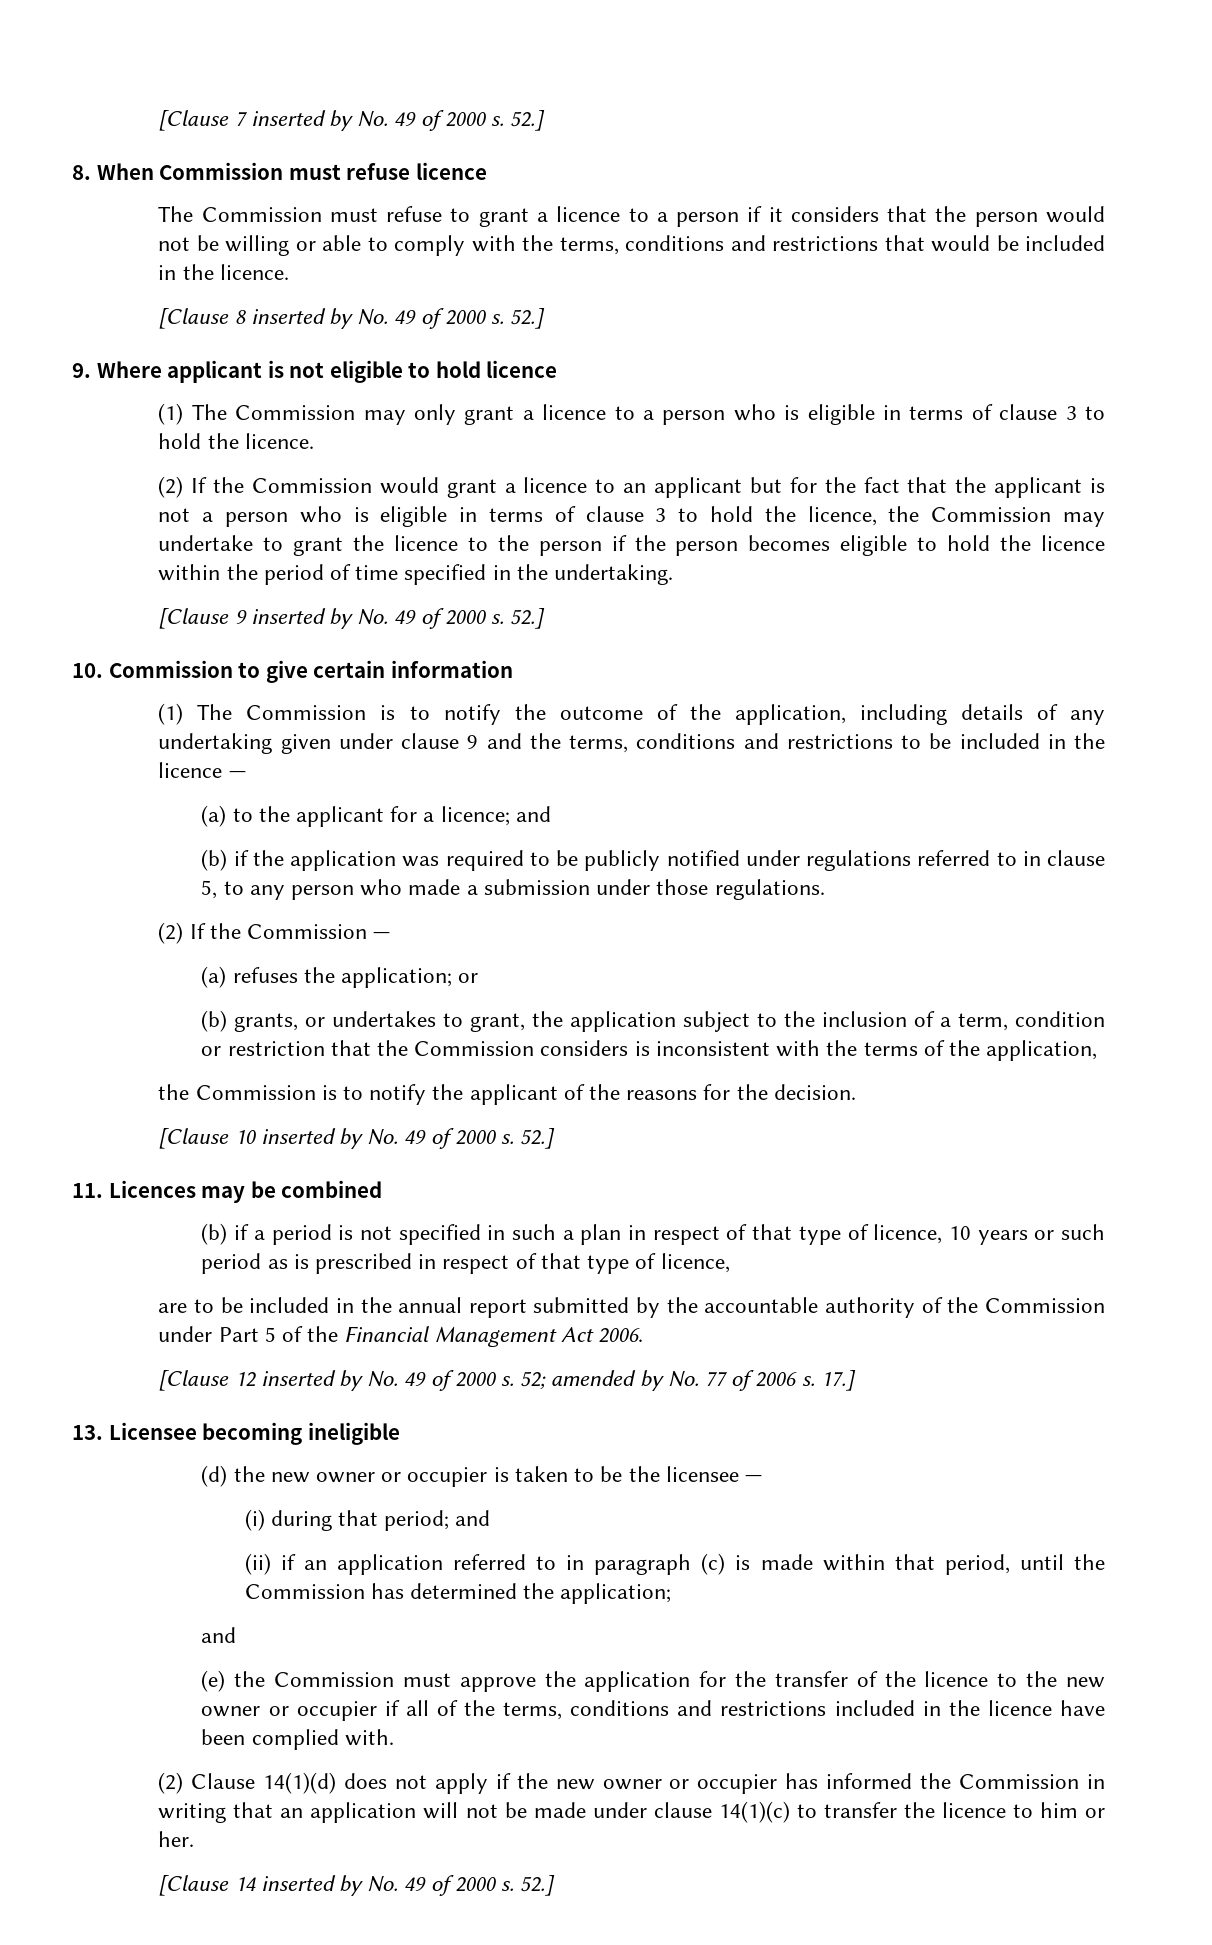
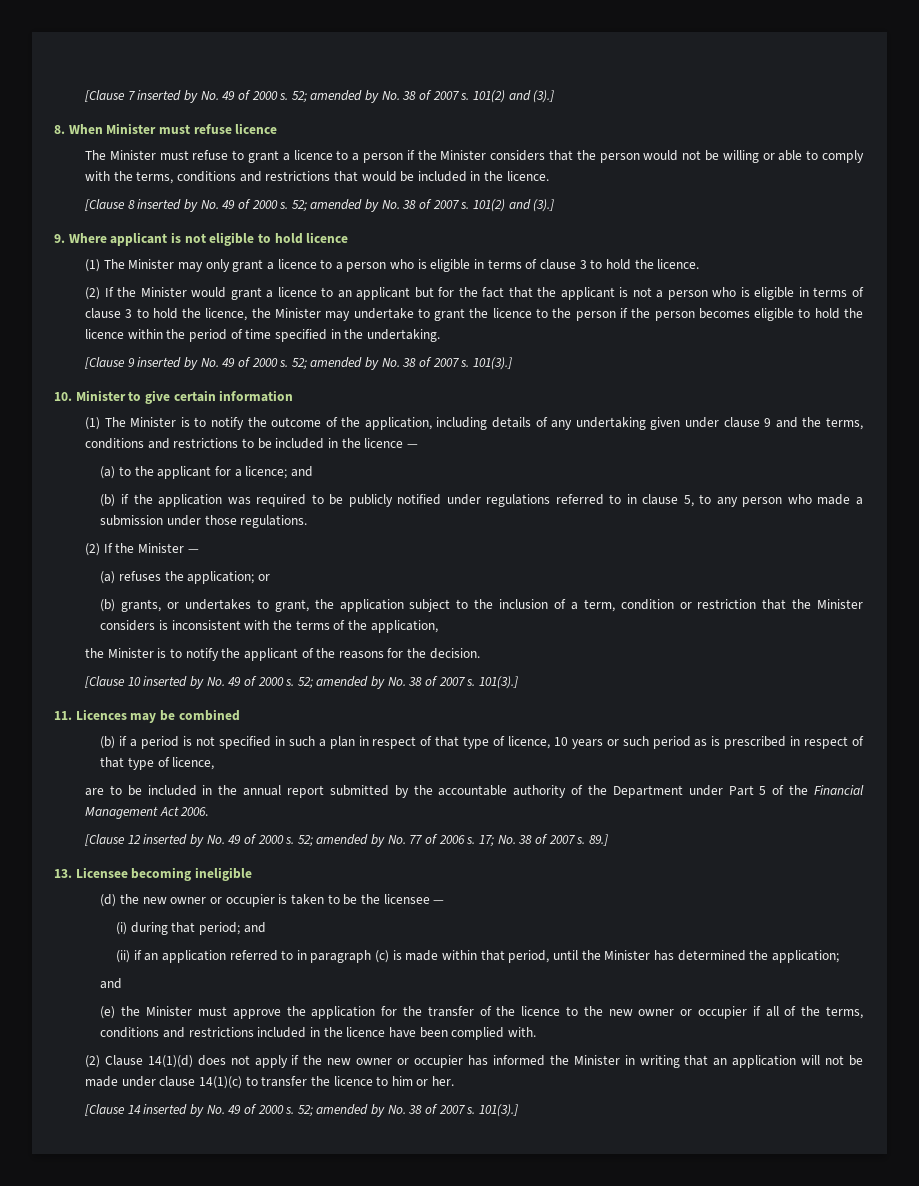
[510,110,546,131] 52.] -> [291,90,555,103] 52; amended by No. 38 of 2007 s. 101(2) and (3).]
[159,162,284,180] Commission -> [106,123,157,134] Minister
[201,207,322,222] Commission -> [109,150,156,160] Minister
[768,207,783,222] it -> [417,150,487,160] the Minister
[510,308,546,329] 52.] -> [291,199,555,212] 52; amended by No. 38 of 2007 s. 101(2) and (3).]
[235,405,356,420] Commission -> [128,259,175,269] Minister
[251,478,372,493] Commission -> [140,287,187,297] Minister
[931,507,1052,522] Commission -> [275,308,322,318] Minister
[510,608,546,629] 52.] -> [291,357,512,370] 52; amended by No. 38 of 2007 s. 101(3).]
[108,660,233,678] Commission -> [75,390,126,401] Minister
[246,705,367,720] Commission -> [130,417,177,427] Minister
[246,924,367,939] Commission -> [137,543,184,553] Minister
[414,1041,535,1056] Commission -> [816,599,863,609] Minister
[195,1085,316,1100] Commission -> [107,648,154,658] Minister
[520,1128,556,1149] 52.] -> [297,676,518,689] 52; amended by No. 38 of 2007 s. 101(3).]
[984,1298,1105,1313] Commission -> [612,785,683,798] Department
[820,1370,856,1391] 17.] -> [478,834,608,847] 17; No. 38 of 2007 s. 89.]
[244,1584,365,1599] Commission -> [604,950,651,960] Minister
[274,1672,395,1687] Commission -> [146,1006,193,1016] Minister
[959,1774,1080,1789] Commission -> [573,1055,620,1065] Minister
[520,1875,556,1896] 52.] -> [297,1104,518,1117] 52; amended by No. 38 of 2007 s. 101(3).]

